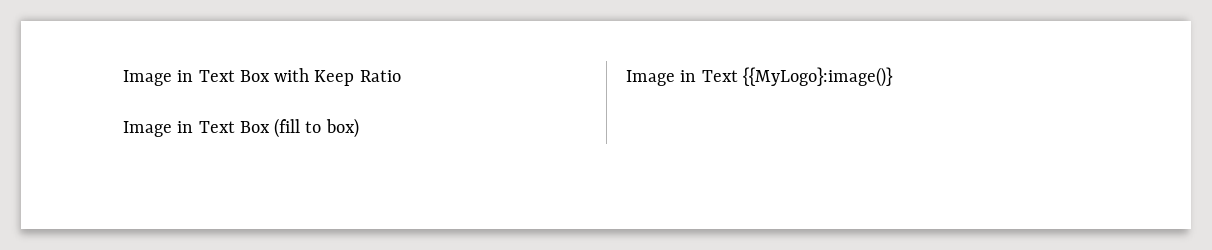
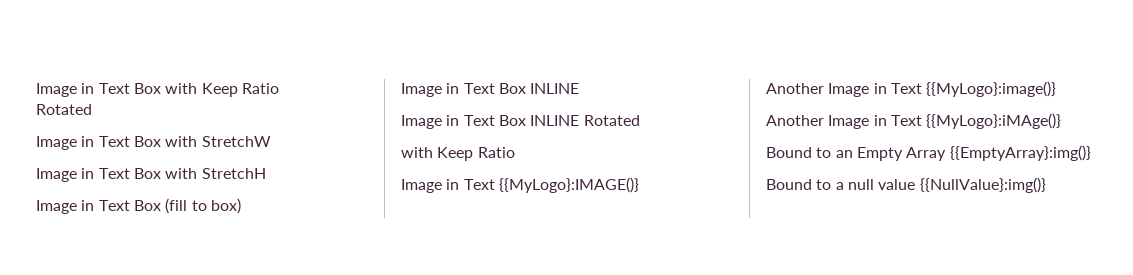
(401, 76) none -> [36,104,92,115] [36,136,271,150] [36,168,266,182] // Rotated // Image in Text Box with StretchW // Image in Text Box with StretchH
[742,67,893,87] {{MyLogo}:image()} -> [498,83,580,94] [401,115,640,129] [401,147,515,161] [401,177,639,193] [766,81,1057,97] [766,113,1062,129] [766,145,1091,161] [766,177,1046,193] Box INLINE // Image in Text Box INLINE Rotated // with Keep Ratio // Image in Text {{MyLogo}:IMAGE()} // Another Image in Text {{MyLogo}:image()} // Another Image in Text {{MyLogo}:iMAge()} // Bound to an Empty Array {{EmptyArray}:img()} // Bound to a null value {{NullValue}:img()}

